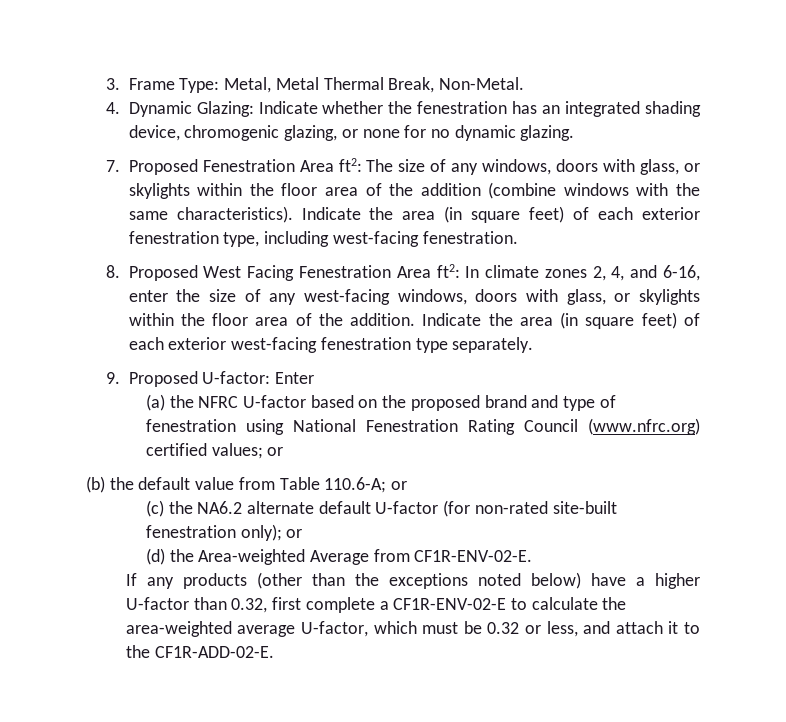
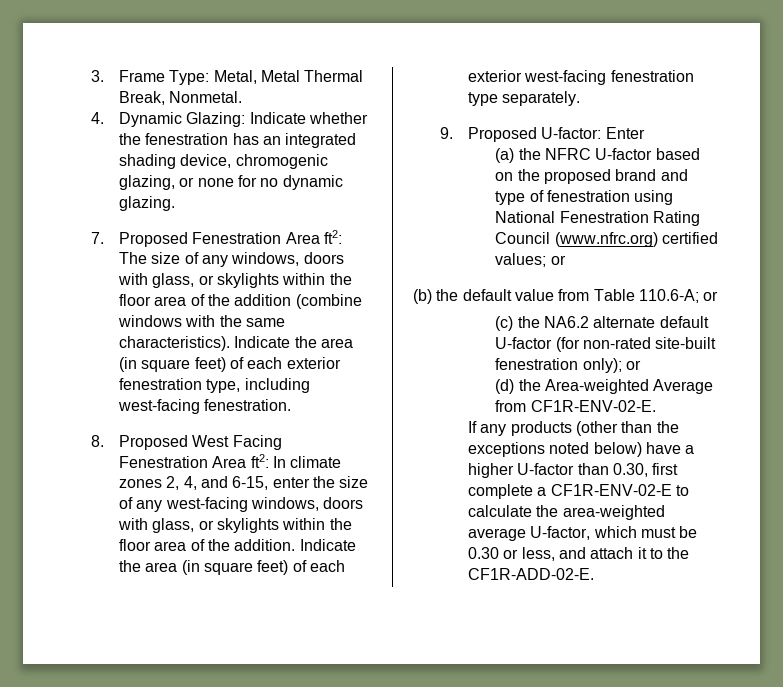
[439,77,525,90] Non-Metal. -> [169,91,243,103] Nonmetal.
[662,265,700,281] 6-16, -> [232,476,269,490] 6-15,
[231,598,268,613] 0.32, -> [612,463,648,477] 0.30,
[487,622,520,634] 0.32 -> [467,547,499,559] 0.30

